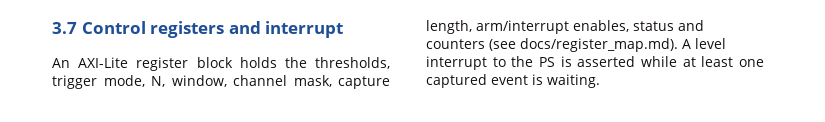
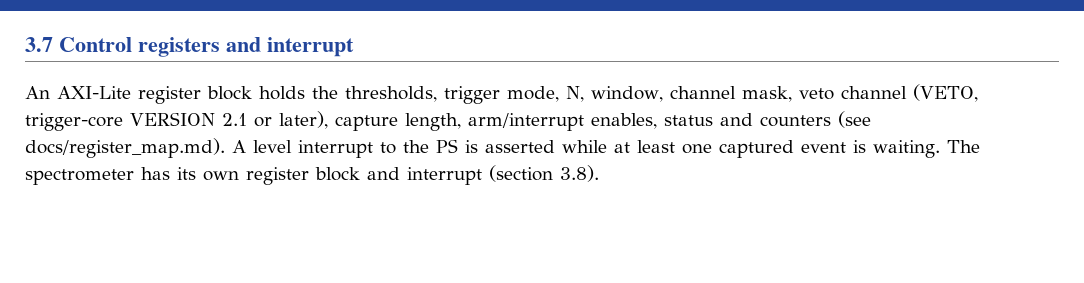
(332, 81) none -> [798,84,978,102] [25,111,328,131] veto channel (VETO, trigger-core VERSION 2.1 or later),
(600, 81) none -> [947,140,980,153] [25,165,599,185] The spectrometer has its own register block and interrupt (section 3.8).

